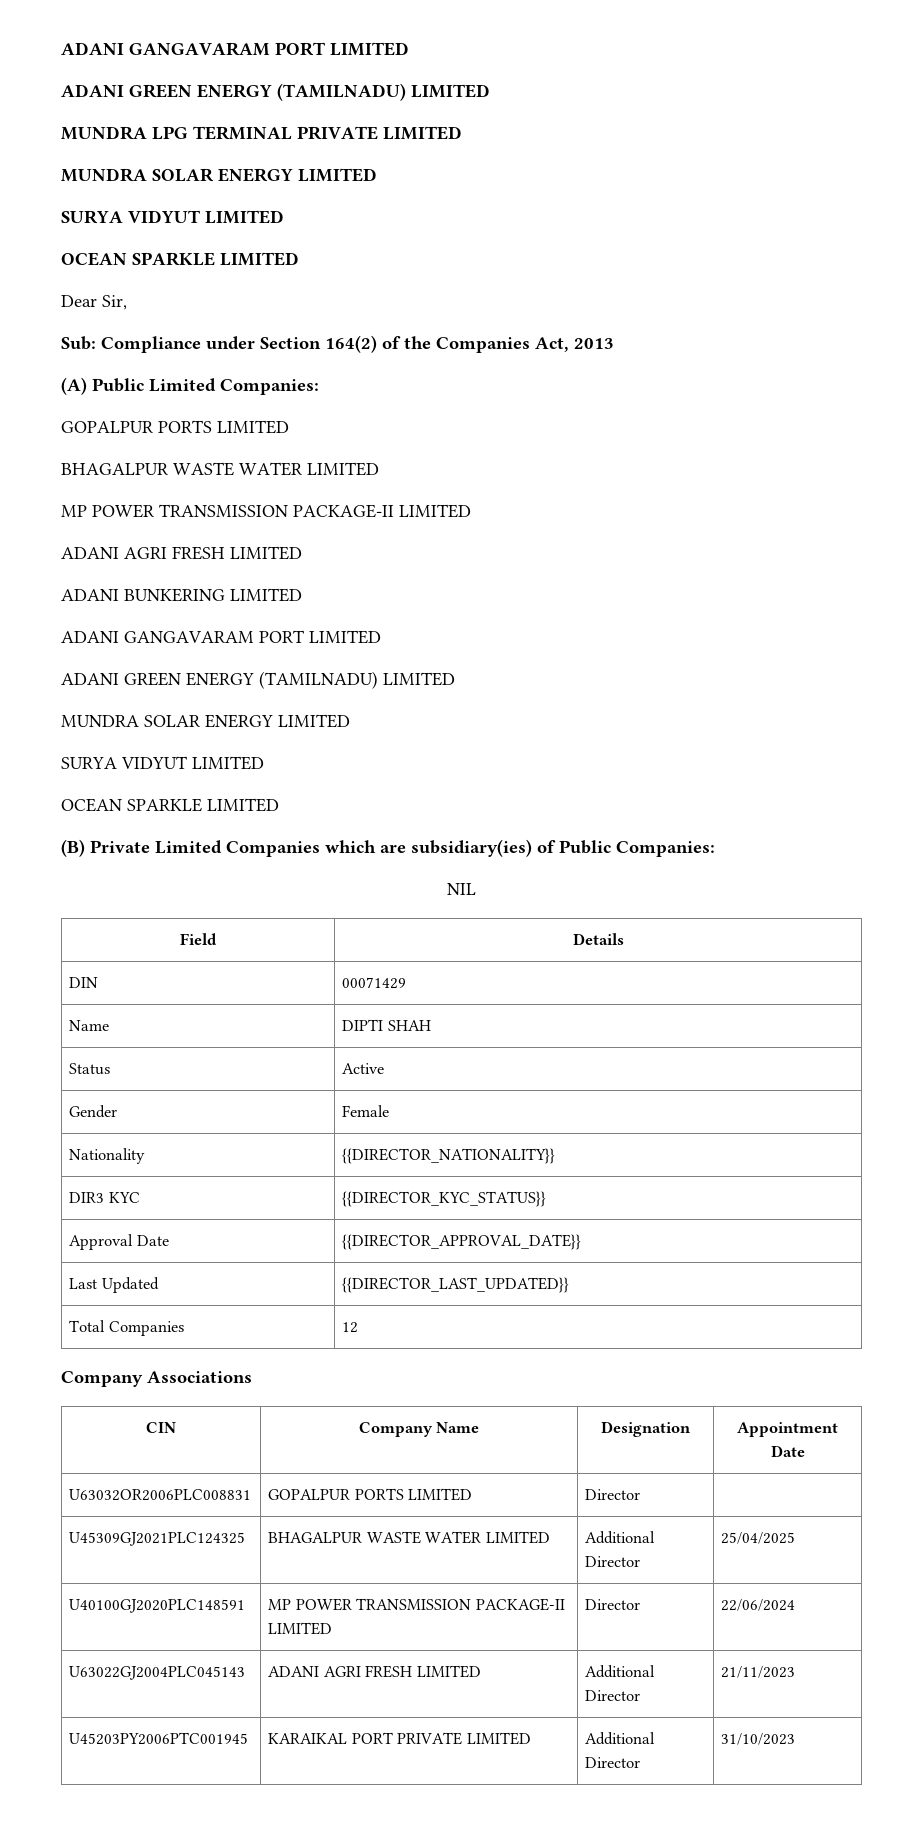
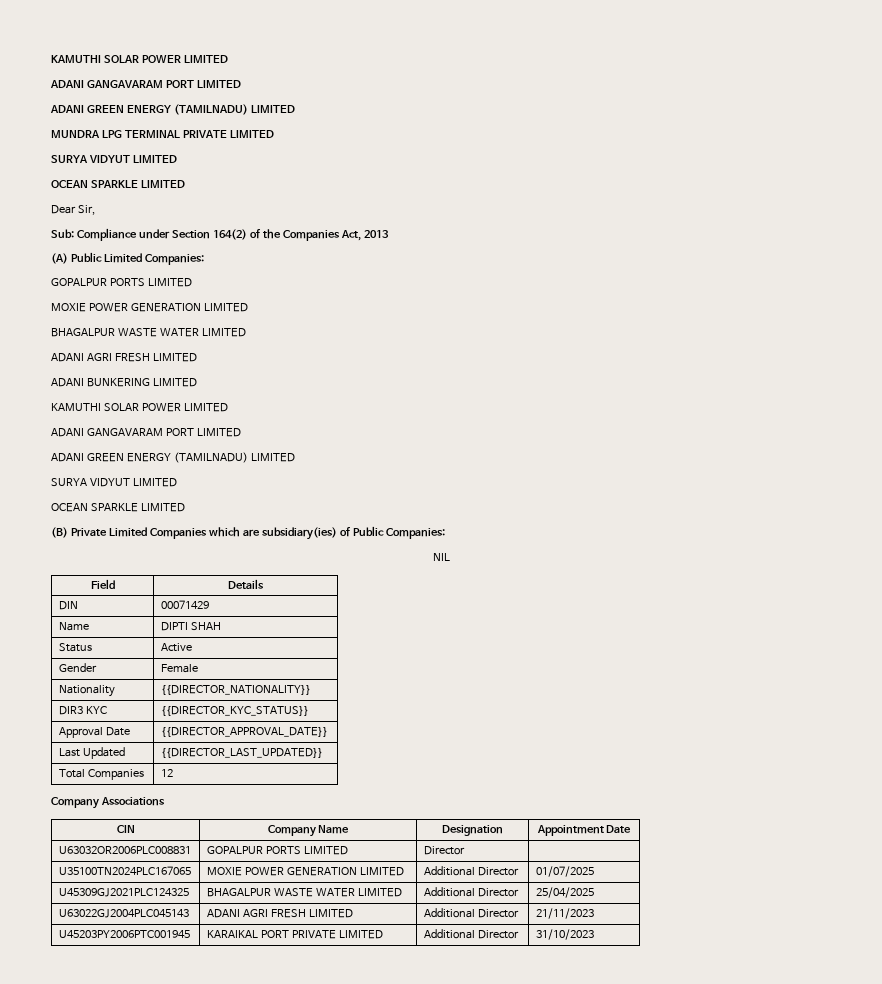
(61, 48) none -> [51,55,228,63] KAMUTHI SOLAR POWER LIMITED //
[61,168,377,182] // MUNDRA SOLAR ENERGY LIMITED -> (274, 134) none
[61,462,379,476] [61,504,471,518] // BHAGALPUR WASTE WATER LIMITED // MP POWER TRANSMISSION PACKAGE-II LIMITED -> [51,303,248,312] [51,328,246,337] // MOXIE POWER GENERATION LIMITED // BHAGALPUR WASTE WATER LIMITED
[61,630,381,644] [61,671,455,689] [61,714,350,728] // ADANI GANGAVARAM PORT LIMITED // ADANI GREEN ENERGY (TAMILNADU) LIMITED // MUNDRA SOLAR ENERGY LIMITED -> [51,403,228,412] [51,428,241,437] [51,452,295,463] // KAMUTHI SOLAR POWER LIMITED // ADANI GANGAVARAM PORT LIMITED // ADANI GREEN ENERGY (TAMILNADU) LIMITED
(641, 1494) none -> [58,866,191,875] [206,867,404,876] [423,866,519,876] [535,866,594,877] // U35100TN2024PLC167065 | MOXIE POWER GENERATION LIMITED | Additional Director | 01/07/2025
[69,1599,246,1613] [268,1598,565,1611] [268,1622,333,1635] [585,1599,641,1610] [721,1599,796,1611] // U40100GJ2020PLC148591 | MP POWER TRANSMISSION PACKAGE-II LIMITED | Director | 22/06/2024 -> (594, 892) none

